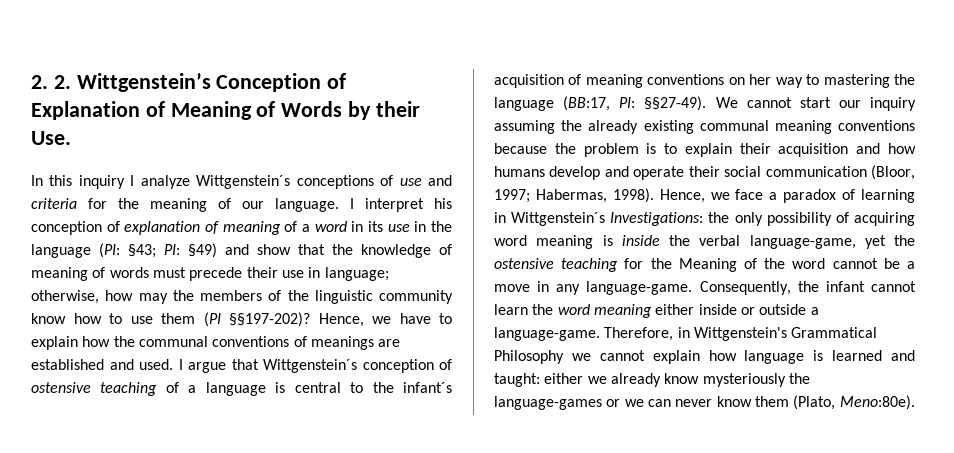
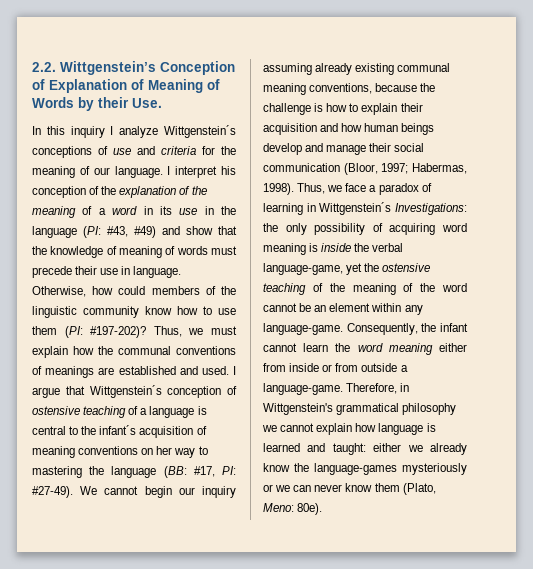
[31,75,71,89] 2. 2. -> [32,62,56,72] 2.2.
(120, 226) none -> [101,186,117,195] the
(219, 227) none -> [191,186,207,195] the
[128,243,217,258] §43; PI: §49) -> [107,226,156,238] #43, #49)
[324,267,389,281] [31,290,194,304] language; otherwise, how may the -> [133,266,182,278] [32,286,146,297] language. Otherwise, how could
[203,312,452,327] (PI §§197-202)? Hence, we have to -> [64,326,237,338] (PI: #197-202)? Thus, we must
[563,96,707,111] (BB:17, PI: §§27-49). -> [163,466,236,478] [32,486,73,498] (BB: #17, PI: #27-49).
[799,97,831,108] start -> [144,486,172,498] begin
[561,120,583,131] the -> (312, 69) none
[838,120,916,131] conventions -> [309,83,373,94] conventions,
[583,143,657,157] problem is -> [263,103,348,115] challenge is how
[494,166,545,177] humans -> [364,123,435,135] human beings
[633,166,685,180] operate -> [326,145,367,155] manage
[659,189,705,203] Hence, -> [297,183,326,194] Thus,
[624,258,737,272] for the Meaning -> [312,283,396,295] of the meaning
[907,261,915,269] [494,281,550,292] a move in -> [314,303,402,312] an element within
(695, 309) none -> [263,363,286,372] from
(755, 311) none -> [335,363,359,372] from
[791,327,878,338] [494,350,564,364] Grammatical Philosophy -> [336,403,457,415] grammatical philosophy
[702,373,786,387] mysteriously -> (290, 467) none
(602, 403) none -> [402,463,467,475] mysteriously
[839,395,915,410] Meno:80e). -> [263,503,323,515] Meno: 80e).

